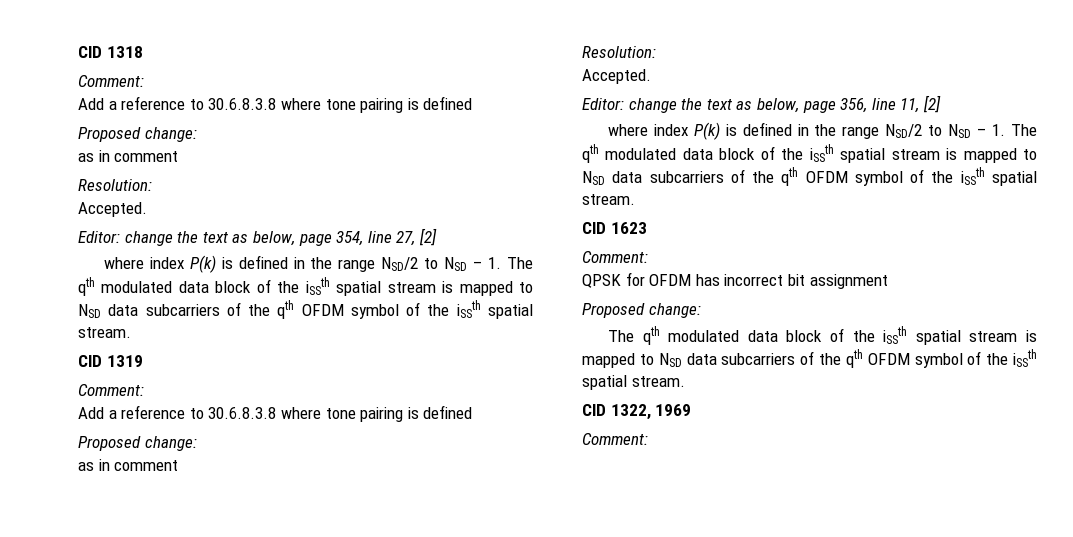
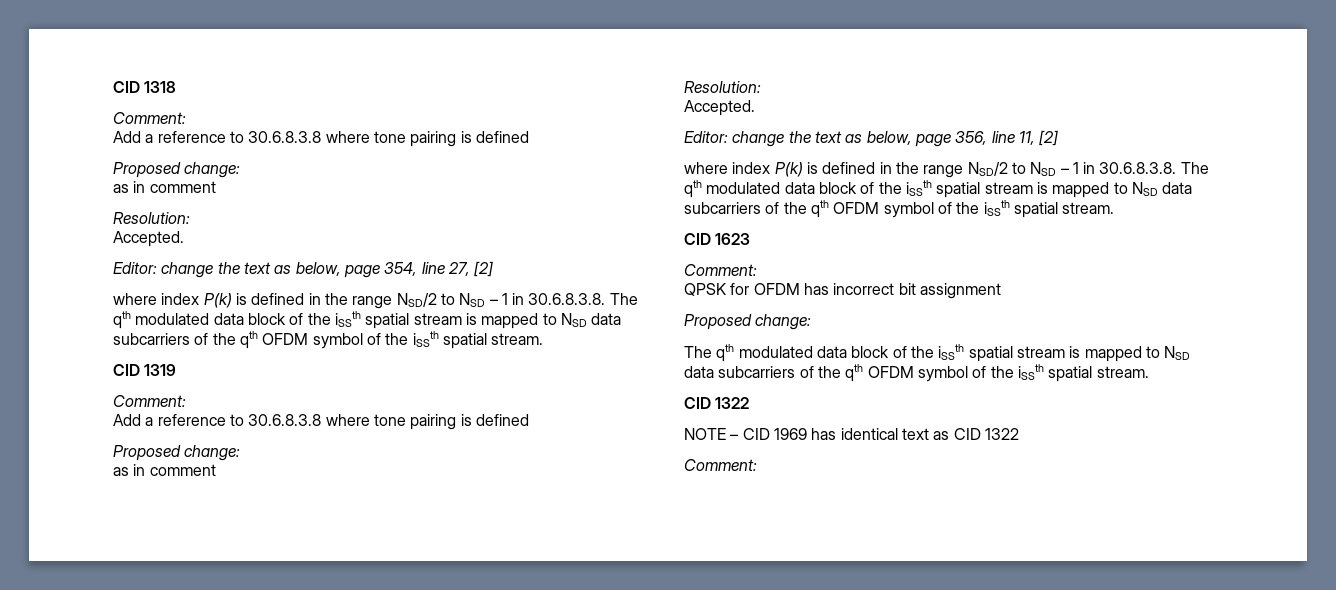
[488,257,502,269] 1. -> [501,293,606,305] 1 in 30.6.8.3.8.
[992,124,1006,136] 1. -> [1072,162,1177,174] 1 in 30.6.8.3.8.
[610,404,692,420] 1322, 1969 -> [715,397,750,409] [684,428,1019,440] 1322 // NOTE – CID 1969 has identical text as CID 1322

